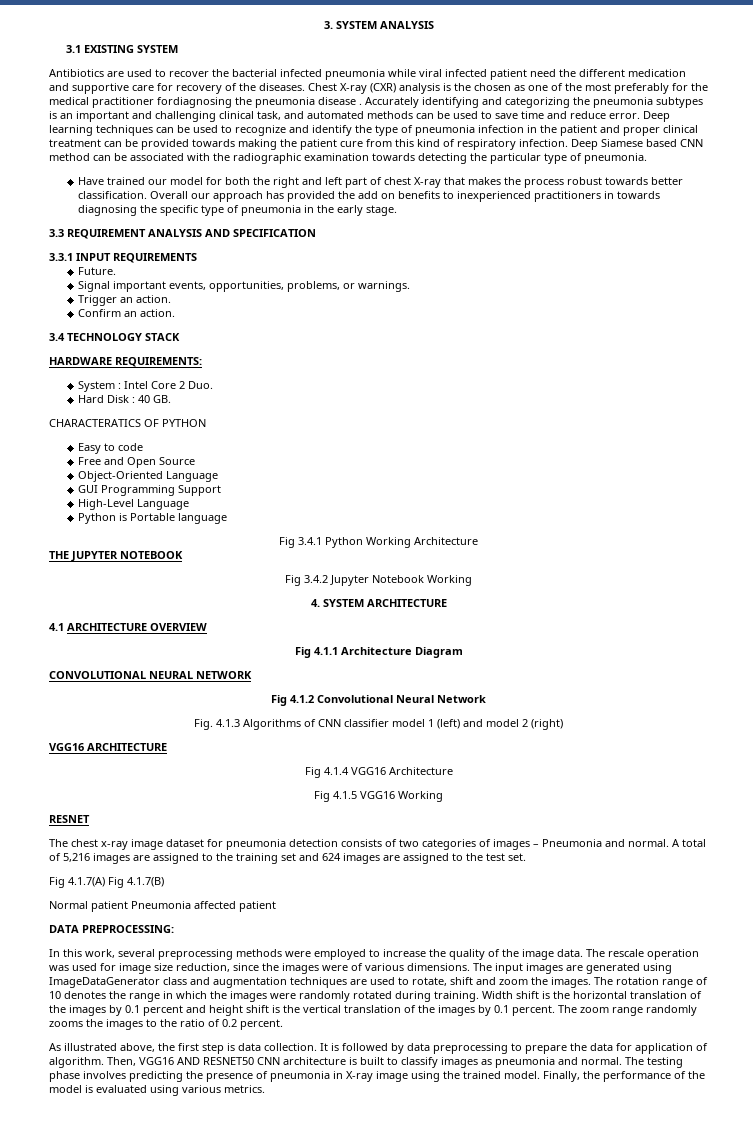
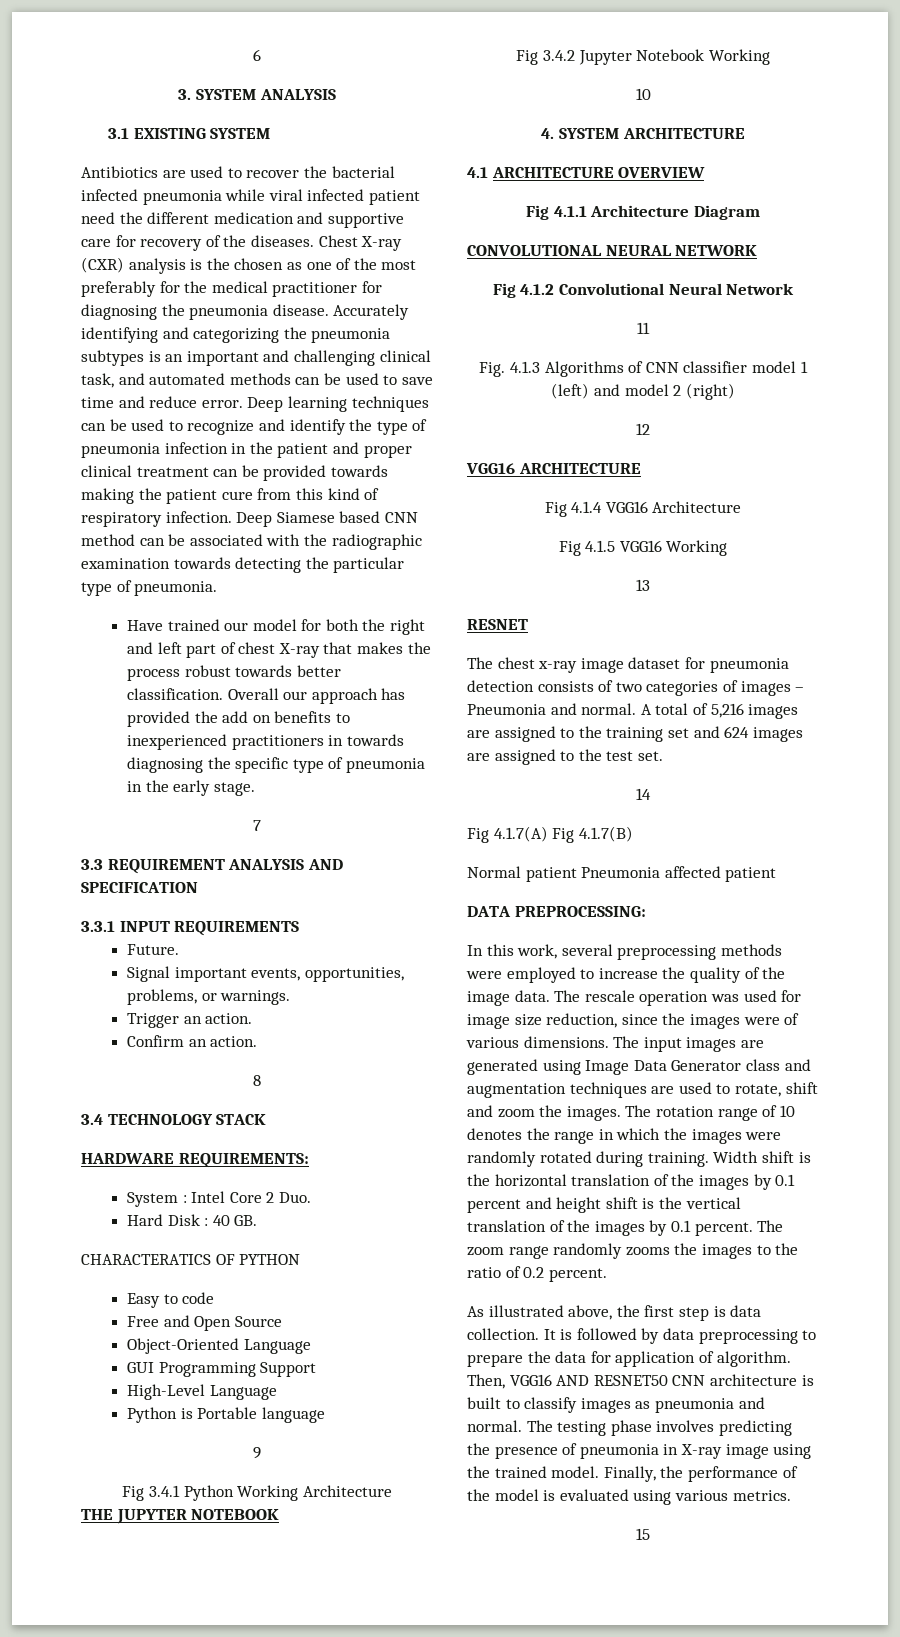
(323, 25) none -> [253,49,261,61] 6 //
[157,97,362,108] fordiagnosing the pneumonia disease . -> [361,281,382,293] [81,304,329,320] for diagnosing the pneumonia disease.
(397, 210) none -> [253,820,261,831] // 7
(175, 313) none -> [253,1075,261,1086] // 8
(227, 518) none -> [253,1447,261,1459] // 9
(472, 580) none -> [635,88,651,100] // 10
(486, 699) none -> [637,322,650,334] // 11
(563, 724) none -> [636,423,650,435] // 12
(443, 796) none -> [636,579,650,591] // 13
(526, 857) none -> [636,788,651,800] // 14
[49,977,160,988] ImageDataGenerator -> [585,1060,742,1075] Image Data Generator
(265, 1089) none -> [636,1528,650,1540] // 15

